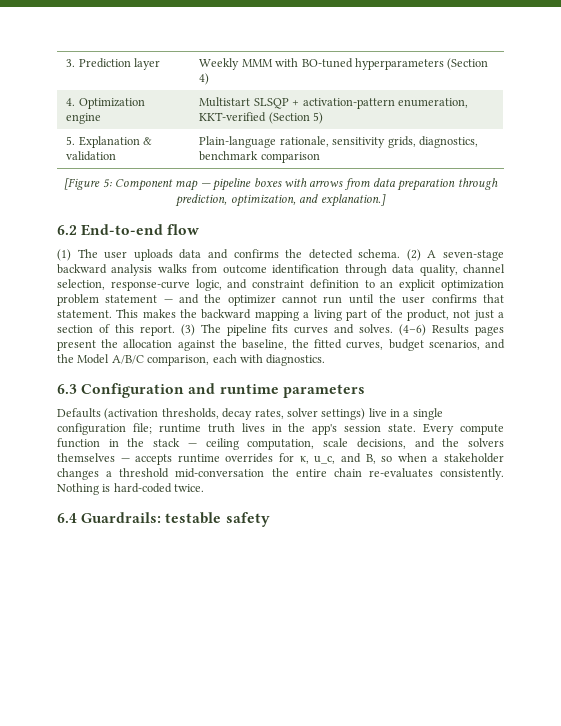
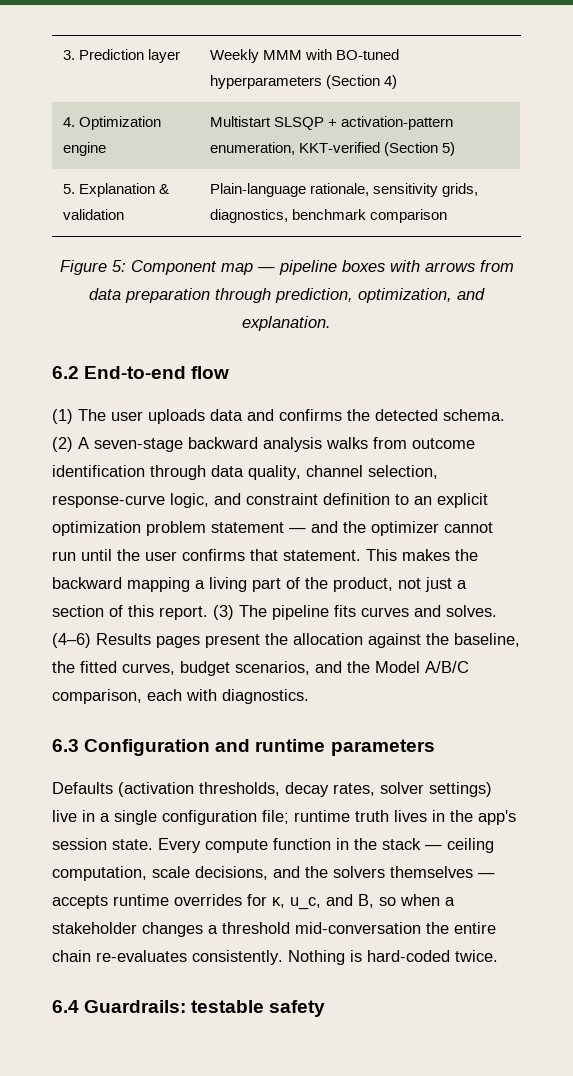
[64,178,101,190] [Figure -> [59,260,107,275] Figure
[320,194,386,207] explanation.] -> [242,316,331,331] explanation.

